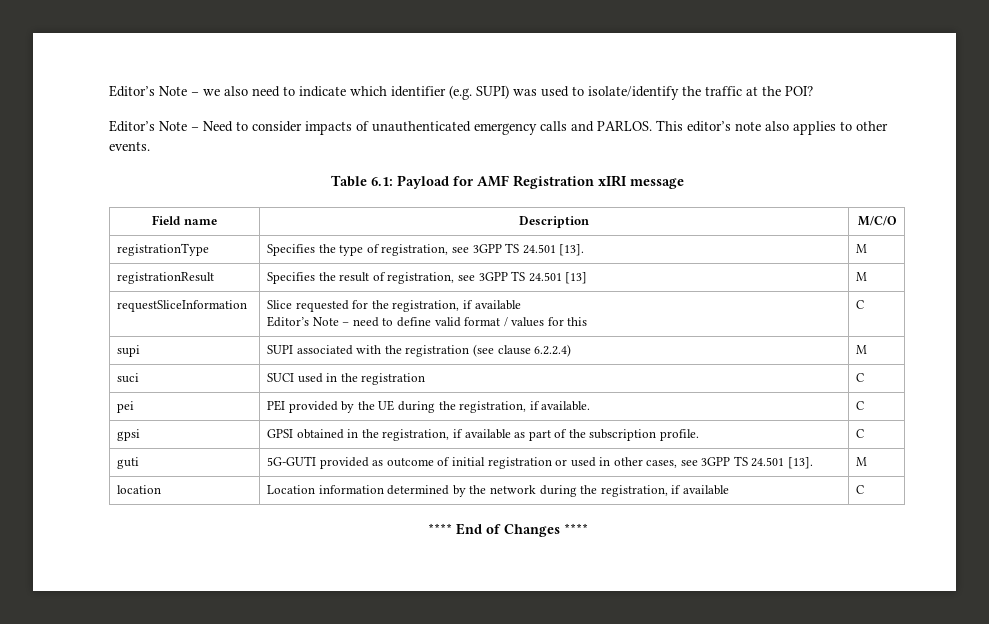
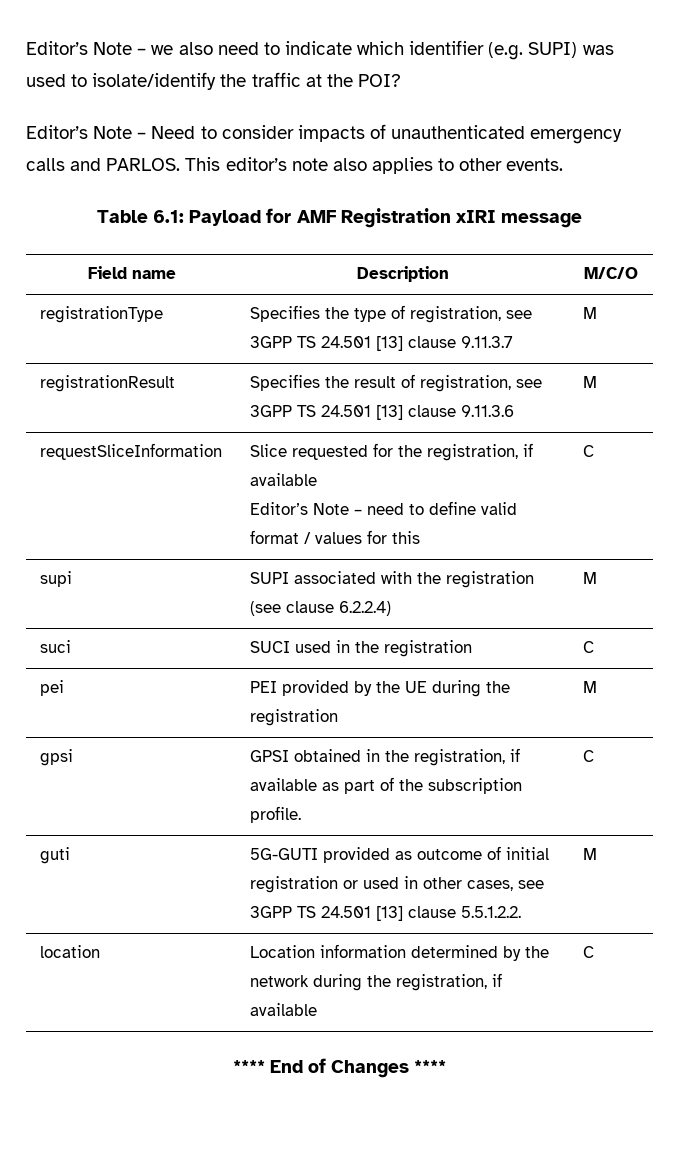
[559,244,585,256] [13]. -> [375,336,513,351] [13] clause 9.11.3.7
(588, 278) none -> [407,405,514,417] clause 9.11.3.6
[459,401,591,413] [856,401,865,410] registration, if available. | C -> [249,709,338,726] [582,681,597,693] registration | M
[787,457,813,469] [13]. -> [375,906,521,921] [13] clause 5.5.1.2.2.

